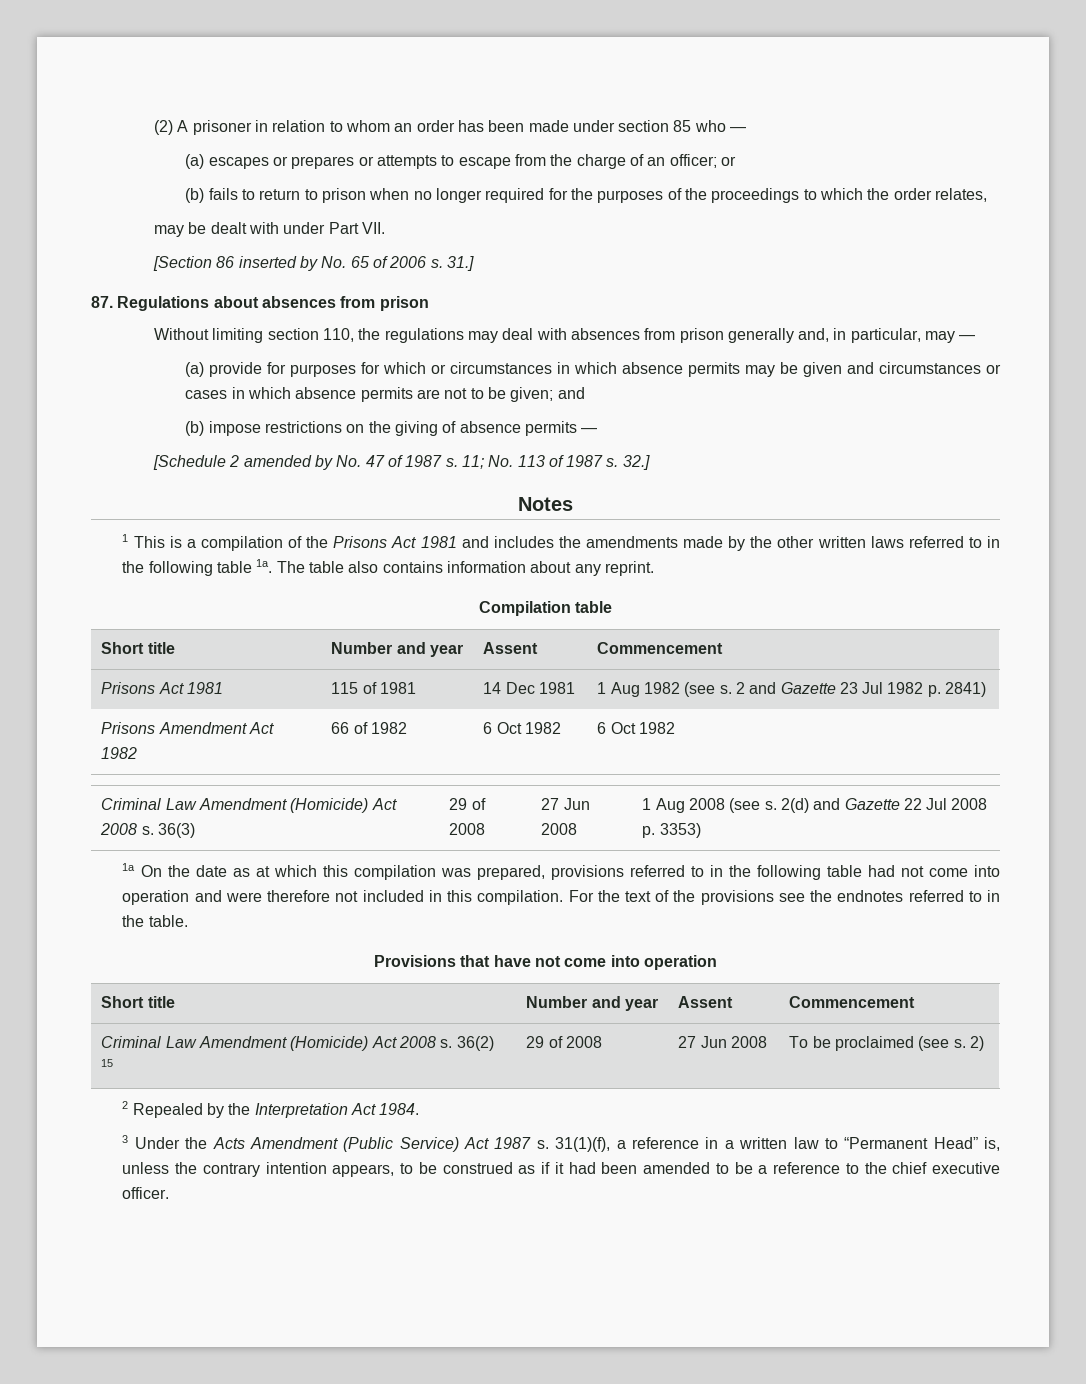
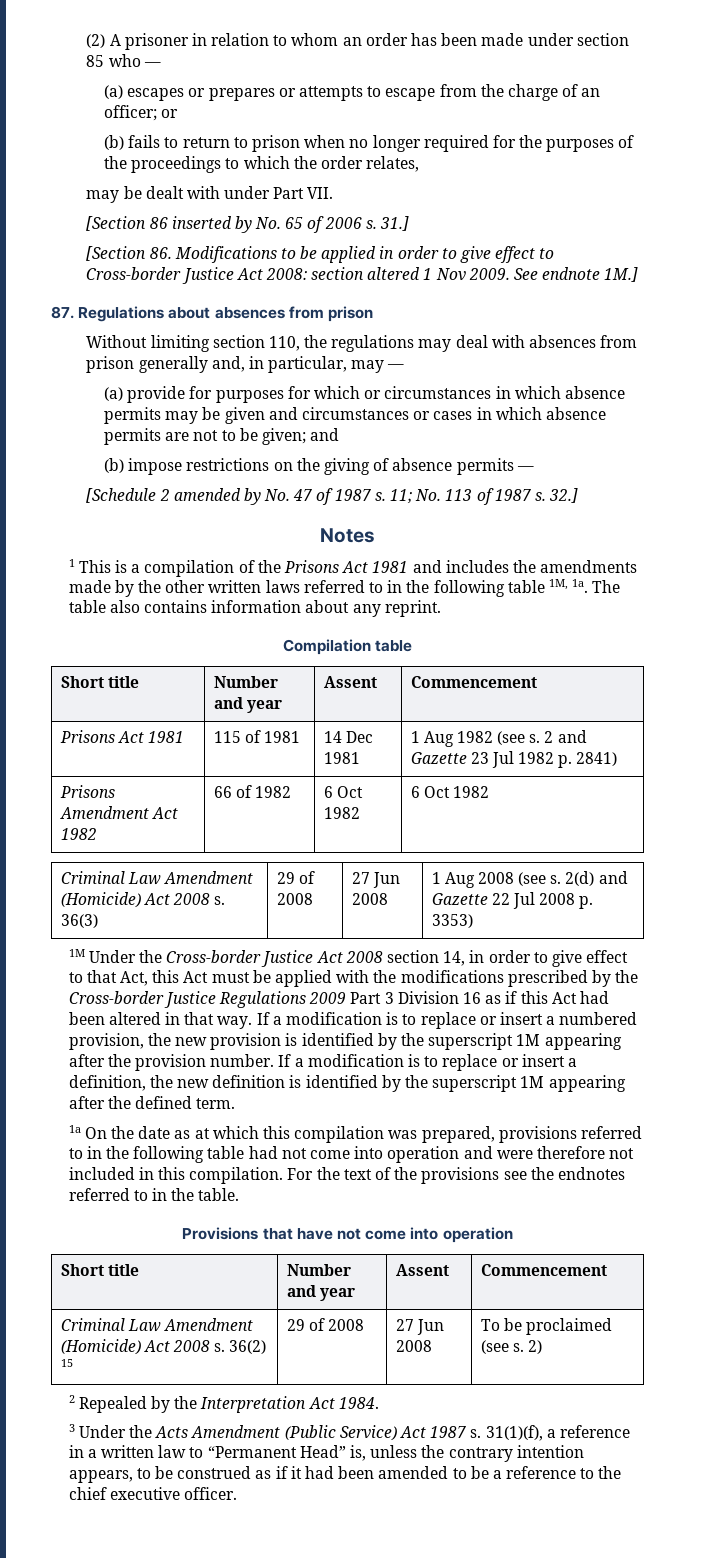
(474, 263) none -> [86,246,555,263] [86,267,639,284] // [Section 86. Modifications to be applied in order to give effect to Cross-border Justice Act 2008: section altered 1 Nov 2009. See endnote 1M.]
(253, 567) none -> [548,579,568,590] 1M,
(701, 830) none -> [68,949,629,967] [68,970,639,987] [68,991,609,1008] [68,1012,638,1029] [68,1033,622,1050] [68,1054,577,1071] [68,1075,626,1092] [68,1096,236,1109] // 1M Under the Cross-border Justice Act 2008 section 14, in order to give effect to that Act, this Act must be applied with the modifications prescribed by the Cross-border Justice Regulations 2009 Part 3 Division 16 as if this Act had been altered in that way. If a modification is to replace or insert a numbered provision, the new provision is identified by the superscript 1M appearing after the provision number. If a modification is to replace or insert a definition, the new definition is identified by the superscript 1M appearing after the defined term.

